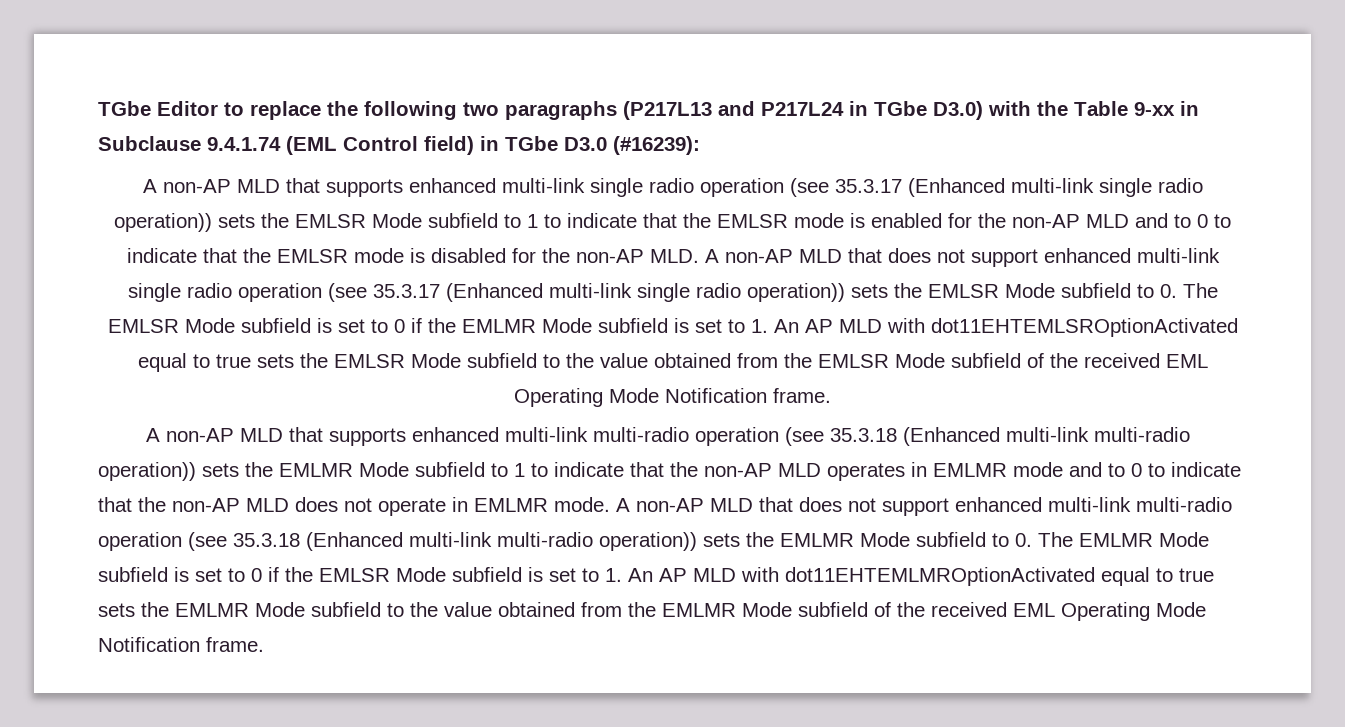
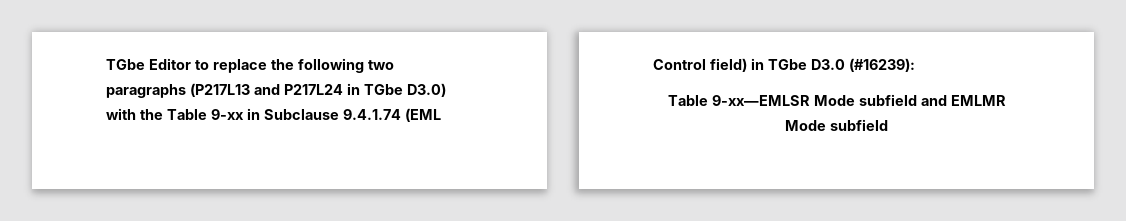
[142,178,1203,197] [114,213,1231,232] [126,248,1220,267] [127,283,1218,302] [107,318,1238,337] [137,353,1208,372] [514,388,831,407] [146,427,1191,446] [98,462,1241,481] [98,497,1232,516] [98,532,1209,551] [98,567,1214,586] [98,602,1206,621] [98,637,264,652] A non-AP MLD that supports enhanced multi-link single radio operation (see 35.3.17 (Enhanced multi-link single radio operation)) sets the EMLSR Mode subfield to 1 to indicate that the EMLSR mode is enabled for the non-AP MLD and to 0 to indicate that the EMLSR mode is disabled for the non-AP MLD. A non-AP MLD that does not support enhanced multi-link single radio operation (see 35.3.17 (Enhanced multi-link single radio operation)) sets the EMLSR Mode subfield to 0. The EMLSR Mode subfield is set to 0 if the EMLMR Mode subfield is set to 1. An AP MLD with dot11EHTEMLSROptionActivated equal to true sets the EMLSR Mode subfield to the value obtained from the EMLSR Mode subfield of the received EML Operating Mode Notification frame. // A non-AP MLD that supports enhanced multi-link multi-radio operation (see 35.3.18 (Enhanced multi-link multi-radio operation)) sets the EMLMR Mode subfield to 1 to indicate that the non-AP MLD operates in EMLMR mode and to 0 to indicate that the non-AP MLD does not operate in EMLMR mode. A non-AP MLD that does not support enhanced multi-link multi-radio operation (see 35.3.18 (Enhanced multi-link multi-radio operation)) sets the EMLMR Mode subfield to 0. The EMLMR Mode subfield is set to 0 if the EMLSR Mode subfield is set to 1. An AP MLD with dot11EHTEMLMROptionActivated equal to true sets the EMLMR Mode subfield to the value obtained from the EMLMR Mode subfield of the received EML Operating Mode Notification frame. -> [667,94,1006,106] [785,119,888,131] Table 9-xx—EMLSR Mode subfield and EMLMR Mode subfield

